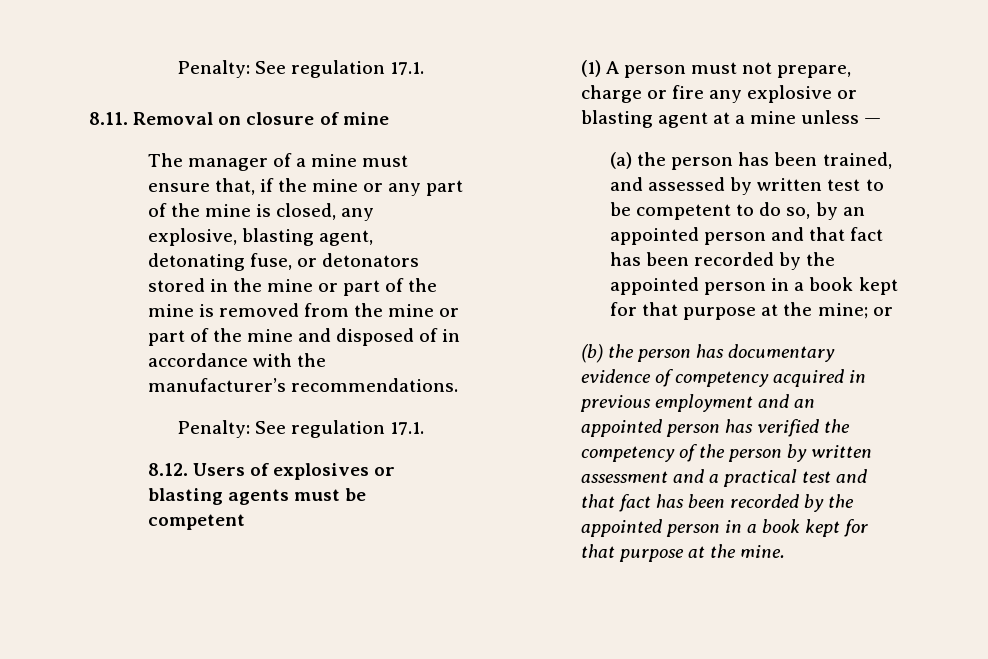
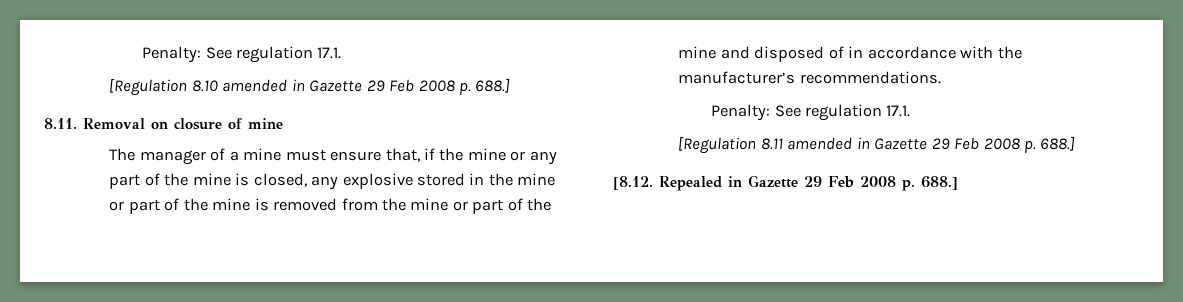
[176,60,425,78] Penalty: See regulation 17.1. -> [142,46,342,63] [109,78,511,96] Penalty: See regulation 17.1. // [Regulation 8.10 amended in Gazette 29 Feb 2008 p. 688.]
[147,228,373,246] [147,253,419,271] explosive, blasting agent, detonating fuse, or detonators -> [342,173,413,189] explosive
[147,463,396,480] [147,488,366,505] [147,514,245,530] [580,60,852,78] [580,85,858,103] [580,110,882,128] [609,152,892,170] [609,177,884,195] [609,202,865,220] [609,227,884,245] [609,252,836,270] [609,277,898,295] [609,302,893,320] [580,344,836,363] [580,369,867,387] [579,394,815,412] [580,419,851,437] [580,444,873,462] [580,469,868,487] [580,494,855,512] [580,519,869,537] [580,544,786,562] 8.12. Users of explosives or blasting agents must be competent // (1) A person must not prepare, charge or fire any explosive or blasting agent at a mine unless — // (a) the person has been trained, and assessed by written test to be competent to do so, by an appointed person and that fact has been recorded by the appointed person in a book kept for that purpose at the mine; or // (b) the person has documentary evidence of competency acquired in previous employment and an appointed person has verified the competency of the person by written assessment and a practical test and that fact has been recorded by the appointed person in a book kept for that purpose at the mine. -> [678,136,1076,154] [613,175,958,191] [Regulation 8.11 amended in Gazette 29 Feb 2008 p. 688.] // [8.12. Repealed in Gazette 29 Feb 2008 p. 688.]

